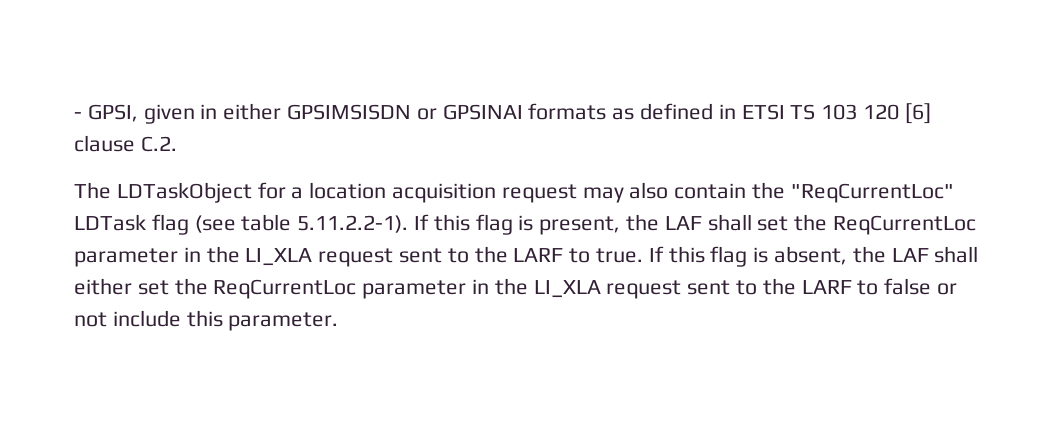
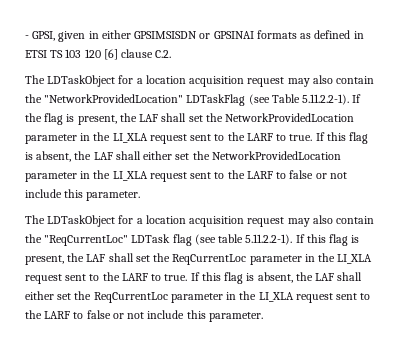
(177, 144) none -> [25,75,375,87] [25,94,362,106] [25,113,355,125] [25,132,369,144] [25,151,341,162] [25,170,347,182] [25,189,141,201] // The LDTaskObject for a location acquisition request may also contain the "NetworkProvidedLocation" LDTaskFlag (see Table 5.11.2.2-1). If the flag is present, the LAF shall set the NetworkProvidedLocation parameter in the LI_XLA request sent to the LARF to true. If this flag is absent, the LAF shall either set the NetworkProvidedLocation parameter in the LI_XLA request sent to the LARF to false or not include this parameter.

